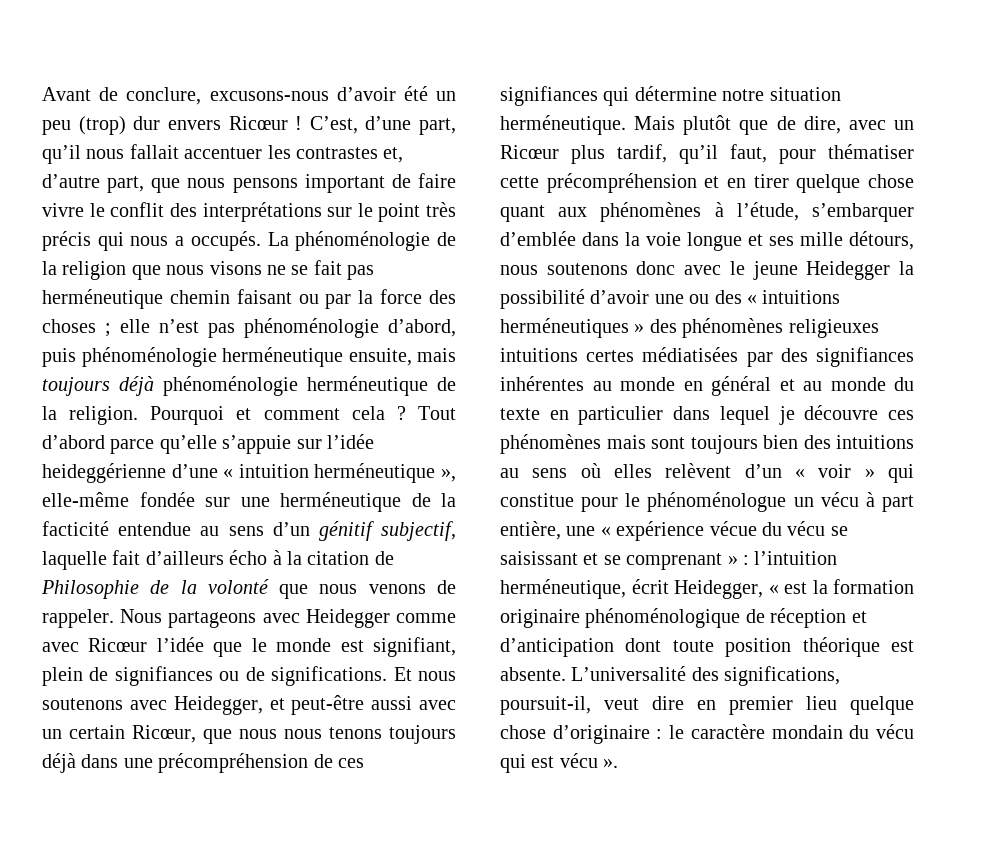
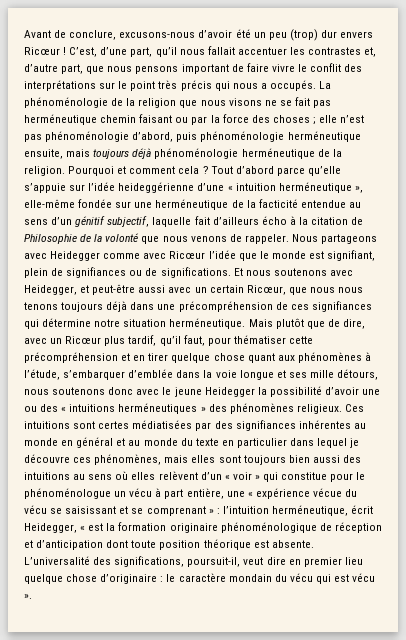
[788,319,879,338] [500,348,578,362] religieuxes intuitions -> [296,404,364,414] [24,421,96,429] religieux. Ces intuitions sont
[500,434,646,454] phénomènes mais -> [94,454,216,465] phénomènes, mais elles
(798, 442) none -> [312,455,340,463] aussi

